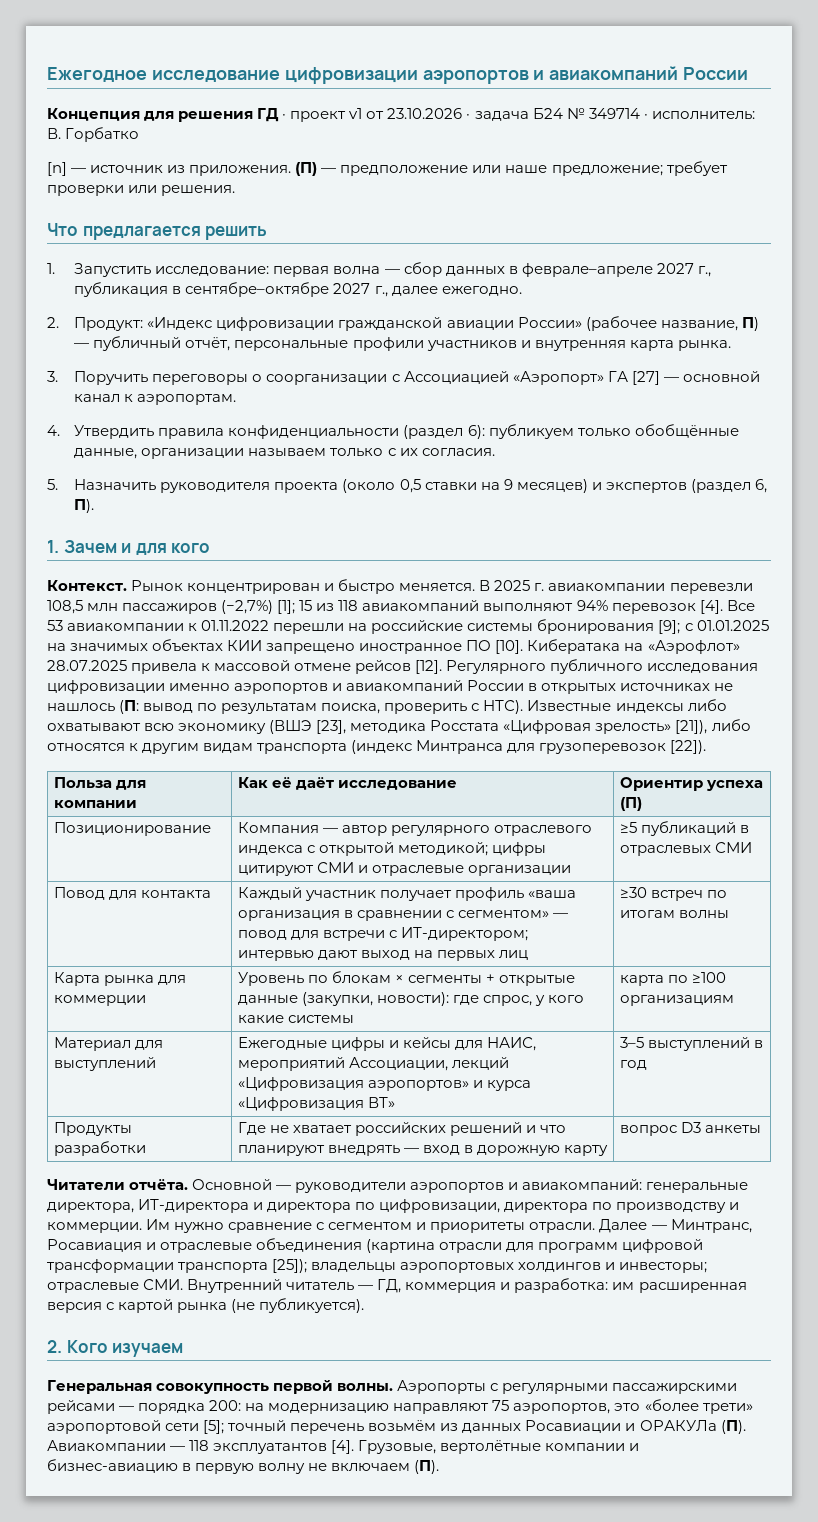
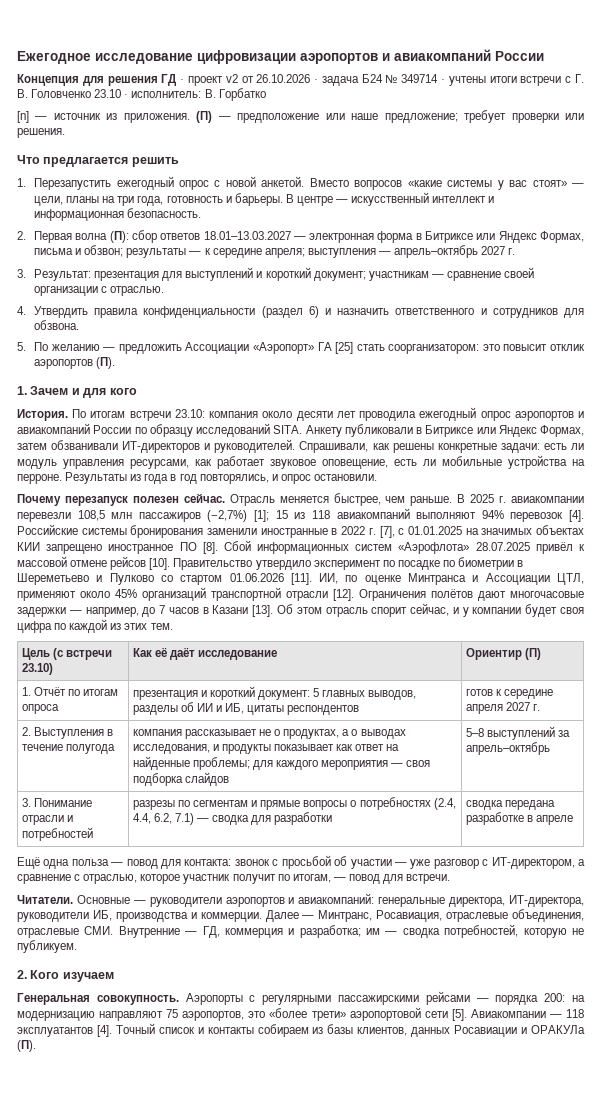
[349,108,463,119] v1 от 23.10.2026 -> [225,74,311,83] v2 от 26.10.2026
(648, 116) none -> [448,74,584,86] [17,89,129,98] учтены итоги встречи с Г. В. Головченко 23.10 ·
[74,262,711,277] [74,282,522,297] [47,316,759,331] [74,336,731,351] [47,371,760,385] [74,394,237,405] Запустить исследование: первая волна — сбор данных в феврале–апреле 2027 г., публикация в сентябре–октябре 2027 г., далее ежегодно. // 2. Продукт: «Индекс цифровизации гражданской авиации России» (рабочее название, П) — публичный отчёт, персональные профили участников и внутренняя карта рынка. // 3. Поручить переговоры о соорганизации с Ассоциацией «Аэропорт» ГА [27] — основной канал к аэропортам. -> [34,176,584,190] [34,192,495,206] [34,208,202,221] [17,230,585,243] [34,245,516,258] [17,267,535,281] [34,286,165,296] Перезапустить ежегодный опрос с новой анкетой. Вместо вопросов «какие системы у вас стоят» — цели, планы на три года, готовность и барьеры. В центре — искусственный интеллект и информационная безопасность. // 2. Первая волна (П): сбор ответов 18.01–13.03.2027 — электронная форма в Битриксе или Яндекс Формах, письма и обзвон; результаты — к середине апреля; выступления — апрель–октябрь 2027 г. // 3. Результат: презентация для выступлений и короткий документ; участникам — сравнение своей организации с отраслью.
[467,424,739,439] [74,448,495,459] [47,479,767,493] [74,499,95,513] 6): публикуем только обобщённые данные, организации называем только с их согласия. // 5. Назначить руководителя проекта (около 0,5 ставки на 9 месяцев) и экспертов (раздел 6, П). -> [308,306,584,318] [34,320,80,330] [17,342,586,354] [34,357,116,369] 6) и назначить ответственного и сотрудников для обзвона. // 5. По желанию — предложить Ассоциации «Аэропорт» ГА [25] стать соорганизатором: это повысит отклик аэропортов (П).
[47,579,476,594] Контекст. Рынок концентрирован и быстро меняется. -> [17,407,584,421] [17,423,584,437] [17,439,585,453] [17,455,585,469] [17,472,377,484] [17,493,453,506] История. По итогам встречи 23.10: компания около десяти лет проводила ежегодный опрос аэропортов и авиакомпаний России по образцу исследований SITA. Анкету публиковали в Битриксе или Яндекс Формах, затем обзванивали ИТ-директоров и руководителей. Спрашивали, как решены конкретные задачи: есть ли модуль управления ресурсами, как работает звуковое оповещение, есть ли мобильные устройства на перроне. Результаты из года в год повторялись, и опрос остановили. // Почему перезапуск полезен сейчас. Отрасль меняется быстрее, чем раньше.
[726,600,755,611] [47,619,681,634] Все 53 авиакомпании к 01.11.2022 перешли на российские системы бронирования [9]; -> [17,524,395,538] Российские системы бронирования заменили иностранные в 2022 г. [7],
[495,639,740,654] [47,659,759,674] [47,680,734,694] [47,699,727,714] [47,719,751,734] [47,740,707,754] [53,777,146,790] [53,800,137,808] [10]. Кибератака на «Аэрофлот» 28.07.2025 привела к массовой отмене рейсов [12]. Регулярного публичного исследования цифровизации именно аэропортов и авиакомпаний России в открытых источниках не нашлось (П: вывод по результатам поиска, проверить с НТС). Известные индексы либо охватывают всю экономику (ВШЭ [23], методика Росстата «Цифровая зрелость» [21]), либо относятся к другим видам транспорта (индекс Минтранса для грузоперевозок [22]). // Польза для компании -> [202,540,585,554] [17,556,524,570] [17,573,585,585] [17,587,584,601] [17,603,584,617] [17,619,173,633] [21,648,113,660] [21,663,53,675] [8]. Сбой информационных систем «Аэрофлота» 28.07.2025 привёл к массовой отмене рейсов [10]. Правительство утвердило эксперимент по посадке по биометрии в Шереметьево и Пулково со стартом 01.06.2026 [11]. ИИ, по оценке Минтранса и Ассоциации ЦТЛ, применяют около 45% организаций транспортной отрасли [12]. Ограничения полётов дают многочасовые задержки — например, до 7 часов в Казани [13]. Об этом отрасль спорит сейчас, и у компании будет своя цифра по каждой из этих тем. // Цель (с встречи 23.10)
[705,780,763,791] успеха -> (522, 654) none
[53,822,211,836] [237,822,592,836] [237,842,546,856] [237,862,571,876] [619,821,749,836] [619,842,752,856] [53,887,211,900] [237,887,576,901] [237,910,568,921] [237,927,528,941] [237,950,528,961] [619,887,727,901] [619,910,729,919] [53,972,186,986] [53,995,146,1006] [237,971,575,986] [237,992,584,1006] [237,1015,354,1024] [619,972,726,986] [619,995,734,1006] [53,1037,163,1051] [53,1057,156,1071] [237,1037,536,1051] [237,1057,509,1071] [237,1077,531,1091] [237,1097,395,1111] [619,1037,763,1051] [619,1060,647,1070] [53,1122,132,1136] [53,1141,146,1156] [237,1122,566,1136] [237,1145,608,1156] [619,1122,761,1136] [47,1179,273,1190] Позиционирование | Компания — автор регулярного отраслевого индекса с открытой методикой; цифры цитируют СМИ и отраслевые организации | ≥5 публикаций в отраслевых СМИ // Повод для контакта | Каждый участник получает профиль «ваша организация в сравнении с сегментом» — повод для встречи с ИТ-директором; интервью дают выход на первых лиц | ≥30 встреч по итогам волны // Карта рынка для коммерции | Уровень по блокам × сегменты + открытые данные (закупки, новости): где спрос, у кого какие системы | карта по ≥100 организациям // Материал для выступлений | Ежегодные цифры и кейсы для НАИС, мероприятий Ассоциации, лекций «Цифровизация аэропортов» и курса «Цифровизация ВТ» | 3–5 выступлений в год // Продукты разработки | Где не хватает российских решений и что планируют внедрять — вход в дорожную карту | вопрос D3 анкеты // Читатели отчёта. Основной -> [21,687,119,696] [21,704,59,714] [132,686,417,700] [132,702,360,715] [465,689,554,699] [465,702,541,714] [21,727,114,739] [21,744,115,754] [132,729,406,739] [132,744,400,754] [132,756,431,770] [132,772,229,786] [465,726,571,740] [465,742,550,755] [21,798,92,807] [21,815,73,825] [21,827,93,841] [132,797,456,810] [132,812,333,825] [465,800,555,810] [465,812,574,825] [17,855,586,869] [17,874,451,884] [17,895,130,904] 1. Отчёт по итогам опроса | презентация и короткий документ: 5 главных выводов, разделы об ИИ и ИБ, цитаты респондентов | готов к середине апреля 2027 г. // 2. Выступления в течение полугода | компания рассказывает не о продуктах, а о выводах исследования, и продукты показывает как ответ на найденные проблемы; для каждого мероприятия — своя подборка слайдов | 5–8 выступлений за апрель–октябрь // 3. Понимание отрасли и потребностей | разрезы по сегментам и прямые вопросы о потребностях (2.4, 4.4, 6.2, 7.1) — сводка для разработки | сводка передана разработке в апреле // Ещё одна польза — повод для контакта: звонок с просьбой об участии — уже разговор с ИТ-директором, а сравнение с отраслью, которое участник получит по итогам, — повод для встречи. // Читатели. Основные
[138,1199,740,1213] [47,1219,752,1233] [47,1238,704,1253] [47,1259,708,1273] [47,1278,747,1293] [47,1298,365,1313] ИТ-директора и директора по цифровизации, директора по производству и коммерции. Им нужно сравнение с сегментом и приоритеты отрасли. Далее — Минтранс, Росавиация и отраслевые объединения (картина отрасли для программ цифровой трансформации транспорта [25]); владельцы аэропортовых холдингов и инвесторы; отраслевые СМИ. Внутренний читатель — ГД, коммерция и разработка: им расширенная версия с картой рынка (не публикуется). -> [508,895,584,907] [17,909,584,922] [17,924,584,938] [17,940,77,953] ИТ-директора, руководители ИБ, производства и коммерции. Далее — Минтранс, Росавиация, отраслевые объединения, отраслевые СМИ. Внутренние — ГД, коммерция и разработка; им — сводка потребностей, которую не публикуем.
[156,1380,394,1394] совокупность первой волны. -> [96,995,179,1005] совокупность.
[203,1420,459,1434] [5]; точный перечень возьмём из -> [451,1009,584,1021] [17,1023,408,1037] [5]. Авиакомпании — 118 эксплуатантов [4]. Точный список и контакты собираем из базы клиентов,
[47,1440,640,1454] [47,1459,440,1474] Авиакомпании — 118 эксплуатантов [4]. Грузовые, вертолётные компании и бизнес-авиацию в первую волну не включаем (П). -> (36, 1046) none

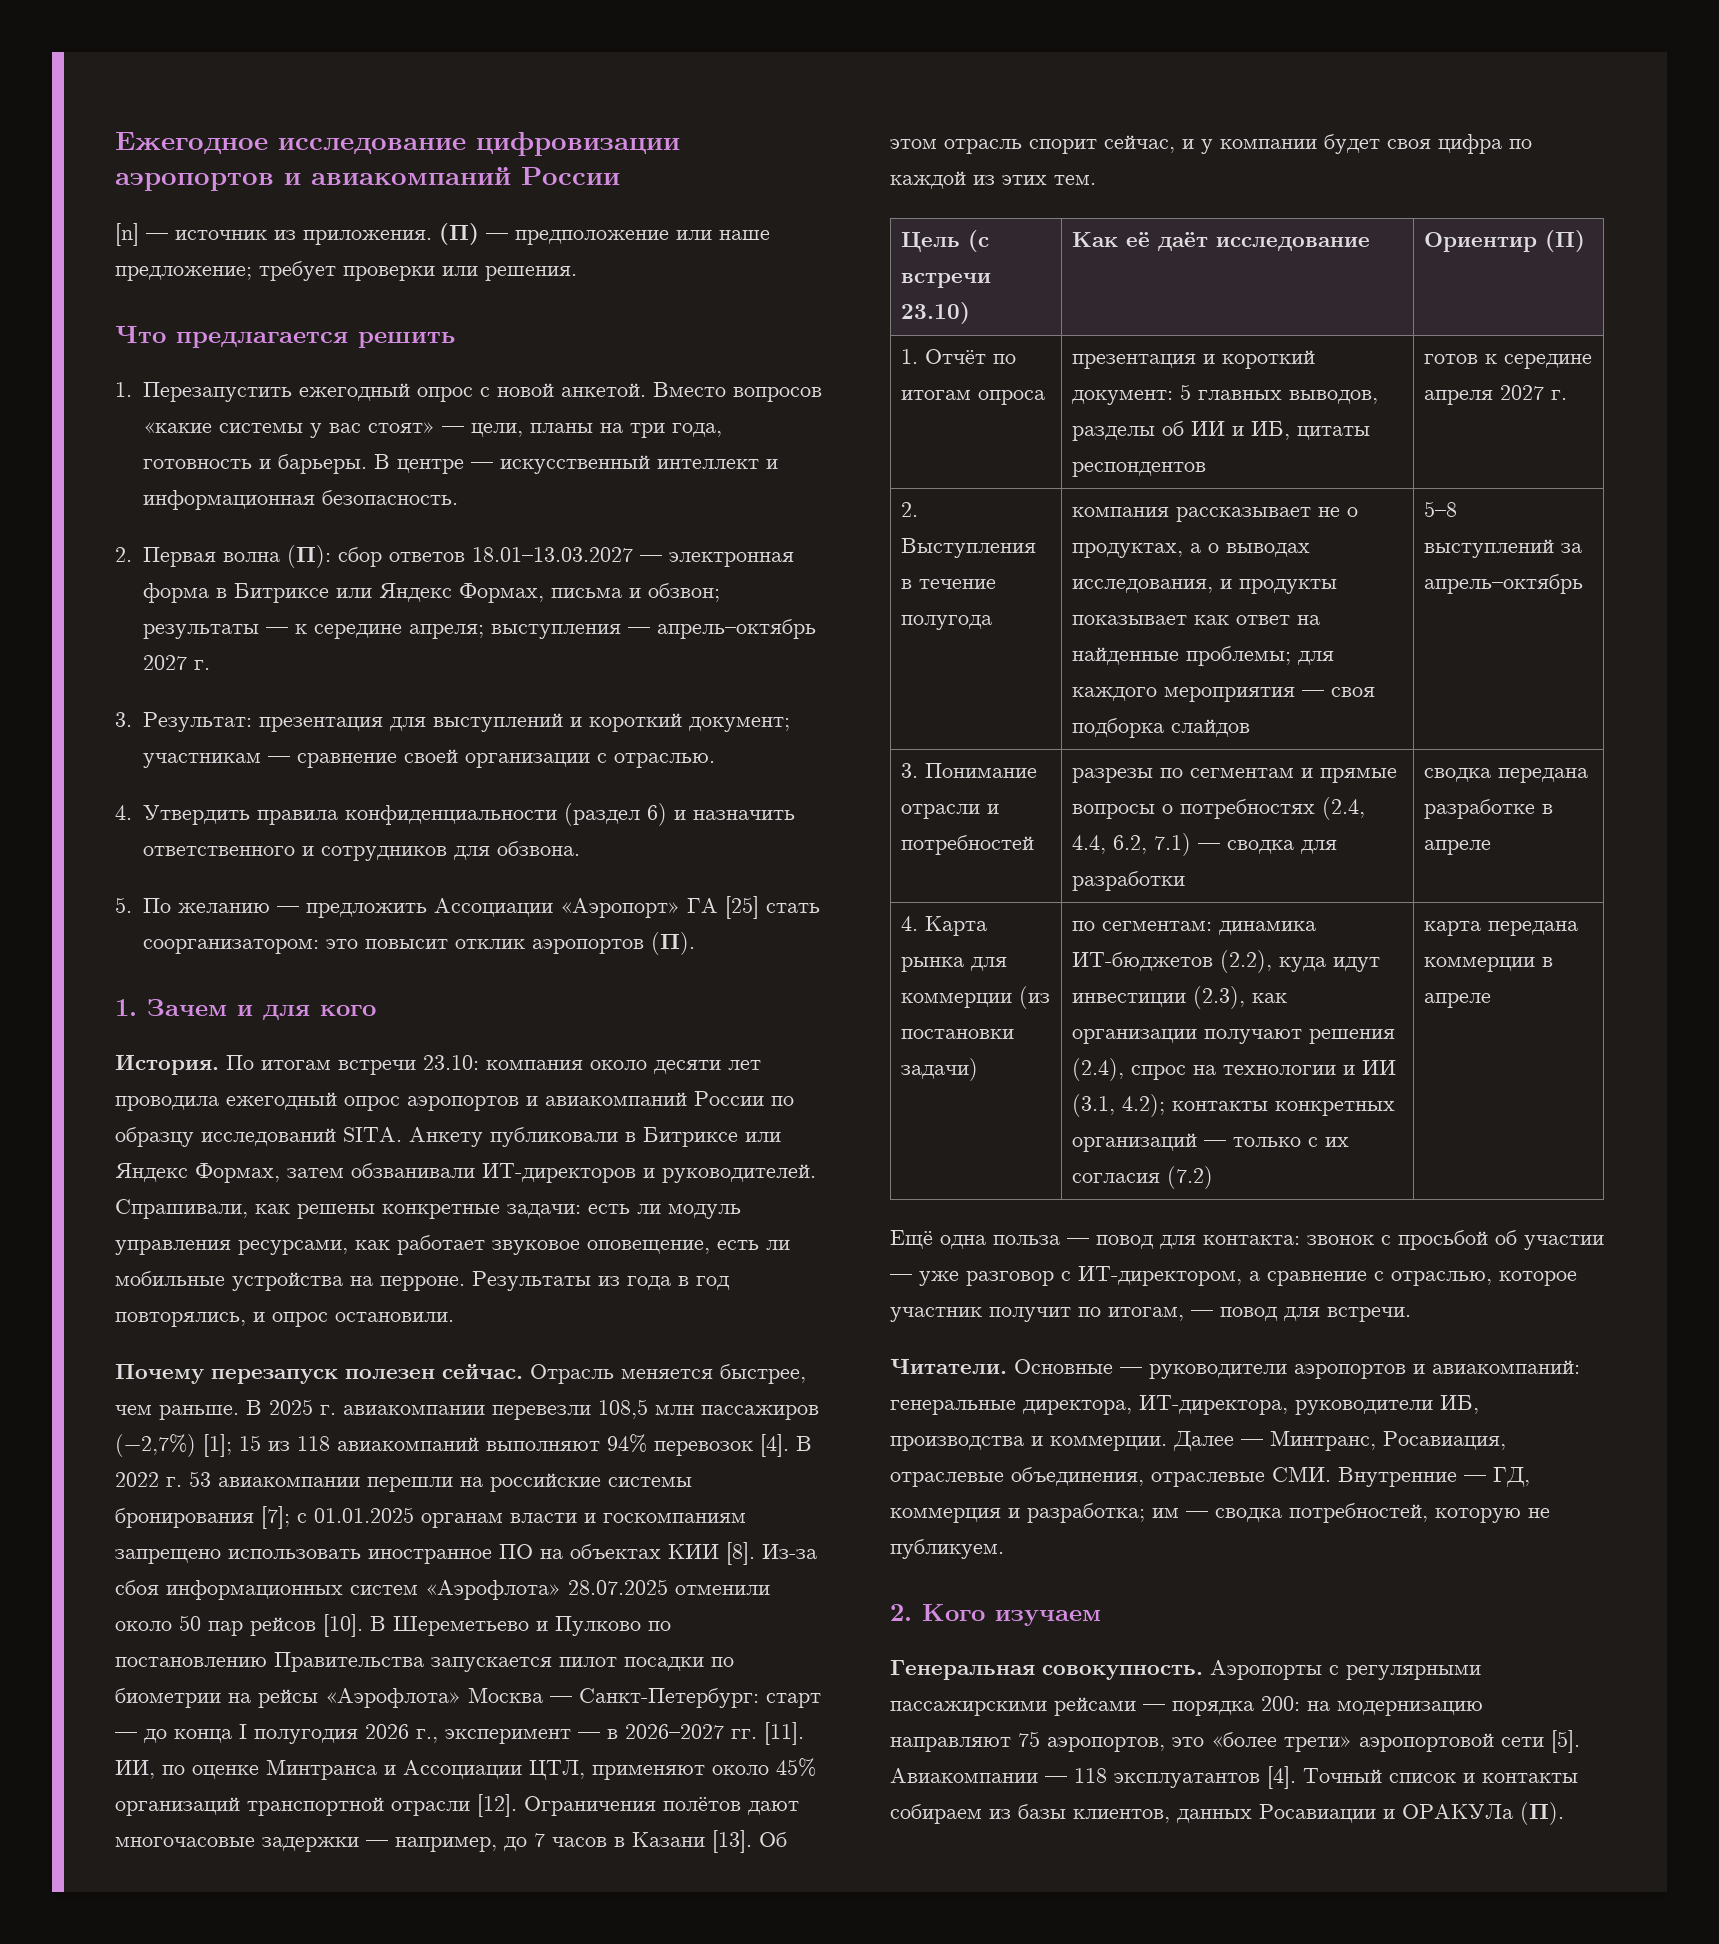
[17,74,584,86] [17,88,266,101] // Концепция для решения ГД · проект v2 от 26.10.2026 · задача Б24 № 349714 · учтены итоги встречи с Г. В. Головченко 23.10 · исполнитель: В. Горбатко -> (620, 176) none
[17,524,584,538] [17,540,585,554] [17,556,524,570] [17,573,284,585] Российские системы бронирования заменили иностранные в 2022 г. [7], с 01.01.2025 на значимых объектах КИИ запрещено иностранное ПО [8]. Сбой информационных систем «Аэрофлота» 28.07.2025 привёл к массовой отмене рейсов [10]. Правительство утвердило эксперимент по посадке по биометрии в Шереметьево и Пулково со стартом 01.06.2026 -> [796,1436,812,1451] [115,1471,692,1492] [115,1506,746,1529] [115,1542,817,1565] [115,1579,770,1600] [115,1614,671,1637] [115,1652,734,1672] [115,1687,821,1708] [115,1724,757,1744] В 2022 г. 53 авиакомпании перешли на российские системы бронирования [7]; с 01.01.2025 органам власти и госкомпаниям запрещено использовать иностранное ПО на объектах КИИ [8]. Из-за сбоя информационных систем «Аэрофлота» 28.07.2025 отменили около 50 пар рейсов [10]. В Шереметьево и Пулково по постановлению Правительства запускается пилот посадки по биометрии на рейсы «Аэрофлота» Москва — Санкт-Петербург: старт — до конца I полугодия 2026 г., эксперимент — в 2026–2027 гг.
(574, 820) none -> [901,916,988,936] [901,957,1008,972] [901,986,1051,1009] [901,1029,1015,1039] [901,1058,979,1081] [1072,921,1317,935] [1072,950,1381,973] [1072,986,1288,1009] [1072,1029,1396,1044] [1072,1058,1397,1081] [1072,1094,1396,1117] [1072,1133,1350,1152] [1072,1166,1214,1189] [1424,921,1579,936] [1424,957,1554,972] [1424,993,1492,1008] // 4. Карта рынка для коммерции (из постановки задачи) | по сегментам: динамика ИТ-бюджетов (2.2), куда идут инвестиции (2.3), как организации получают решения (2.4), спрос на технологии и ИИ (3.1, 4.2); контакты конкретных организаций — только с их согласия (7.2) | карта передана коммерции в апреле

